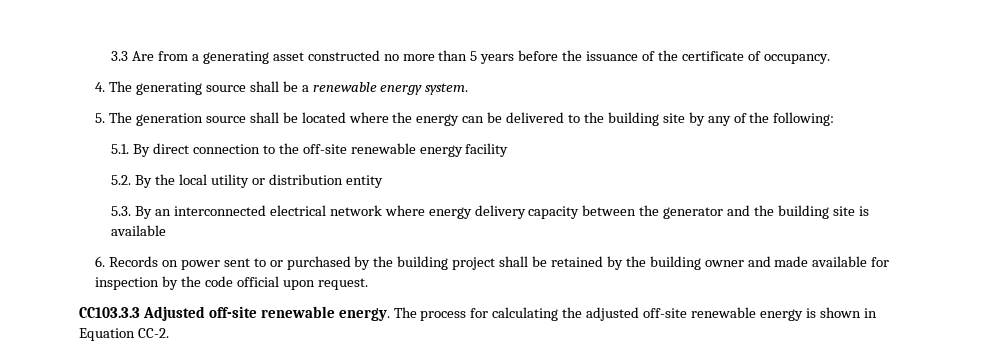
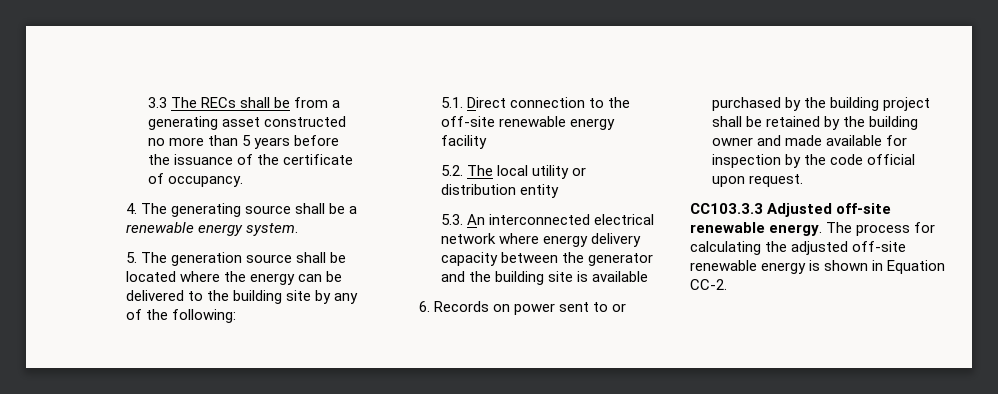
[132,51,155,61] Are -> [170,97,291,108] The RECs shall be
[133,143,190,157] By direct -> [466,97,506,108] Direct
[135,174,176,188] By the -> [466,165,493,176] The
[135,206,172,219] By an -> [466,214,485,225] An

